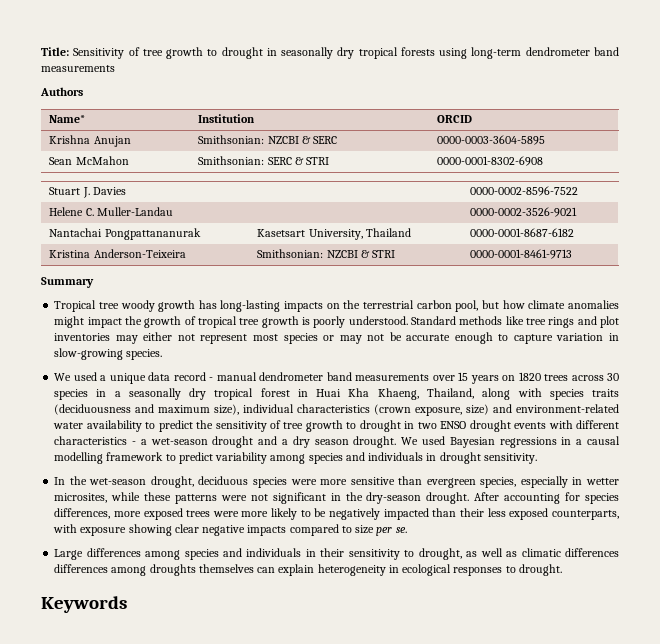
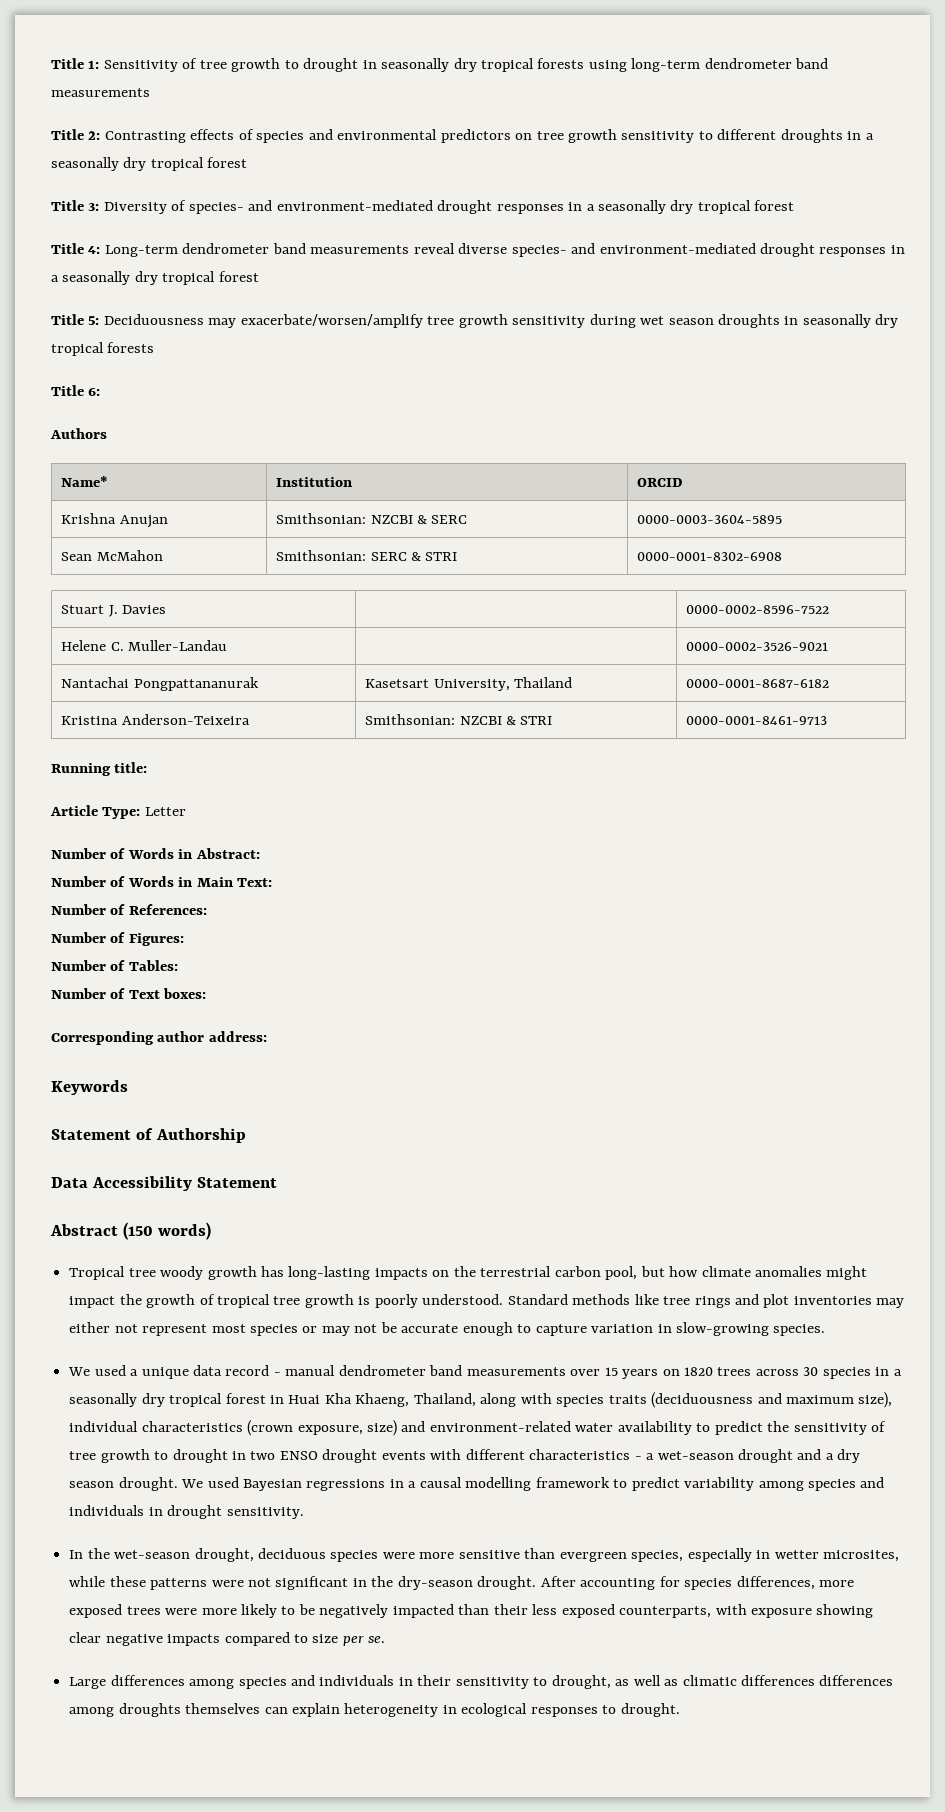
[41,47,69,56] Title: -> [51,58,100,69] Title 1:
(115, 68) none -> [51,129,874,143] [51,157,248,171] [51,200,795,214] [51,243,905,257] [51,271,259,285] [51,314,899,328] [51,342,155,356] [51,385,101,396] // Title 2: Contrasting effects of species and environmental predictors on tree growth sensitivity to different droughts in a seasonally dry tropical forest // Title 3: Diversity of species- and environment-mediated drought responses in a seasonally dry tropical forest // Title 4: Long-term dendrometer band measurements reveal diverse species- and environment-mediated drought responses in a seasonally dry tropical forest // Title 5: Deciduousness may exacerbate/worsen/amplify tree growth sensitivity during wet season droughts in seasonally dry tropical forests // Title 6:
[41,277,94,288] Summary -> [51,762,148,776] [50,805,186,819] [51,848,260,859] [51,876,273,887] [51,904,207,915] [51,932,184,946] [51,960,178,971] [51,988,207,999] [51,1031,267,1045] [51,1080,128,1095] [51,1128,247,1143] [51,1176,278,1191] [50,1222,212,1240] Running title: // Article Type: Letter // Number of Words in Abstract: // Number of Words in Main Text: // Number of References: // Number of Figures: // Number of Tables: // Number of Text boxes: // Corresponding author address: // Keywords // Statement of Authorship // Data Accessibility Statement // Abstract (150 words)
[41,596,127,613] // Keywords -> (680, 1710) none

